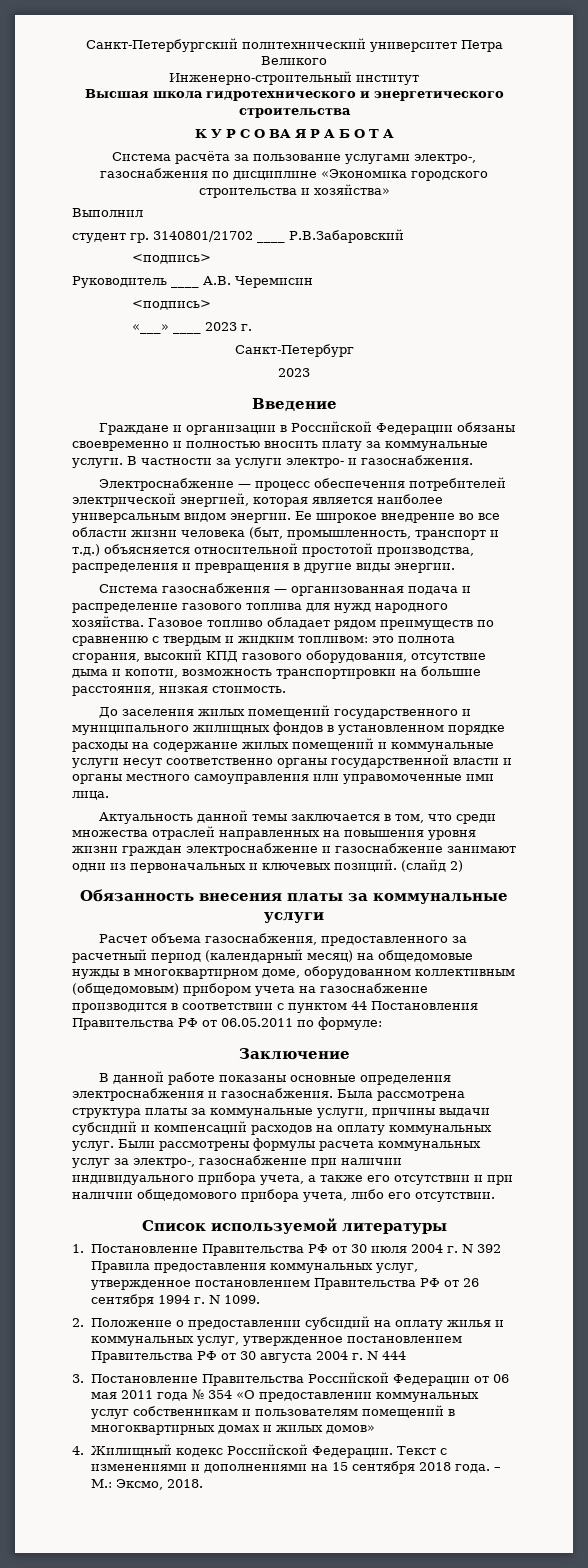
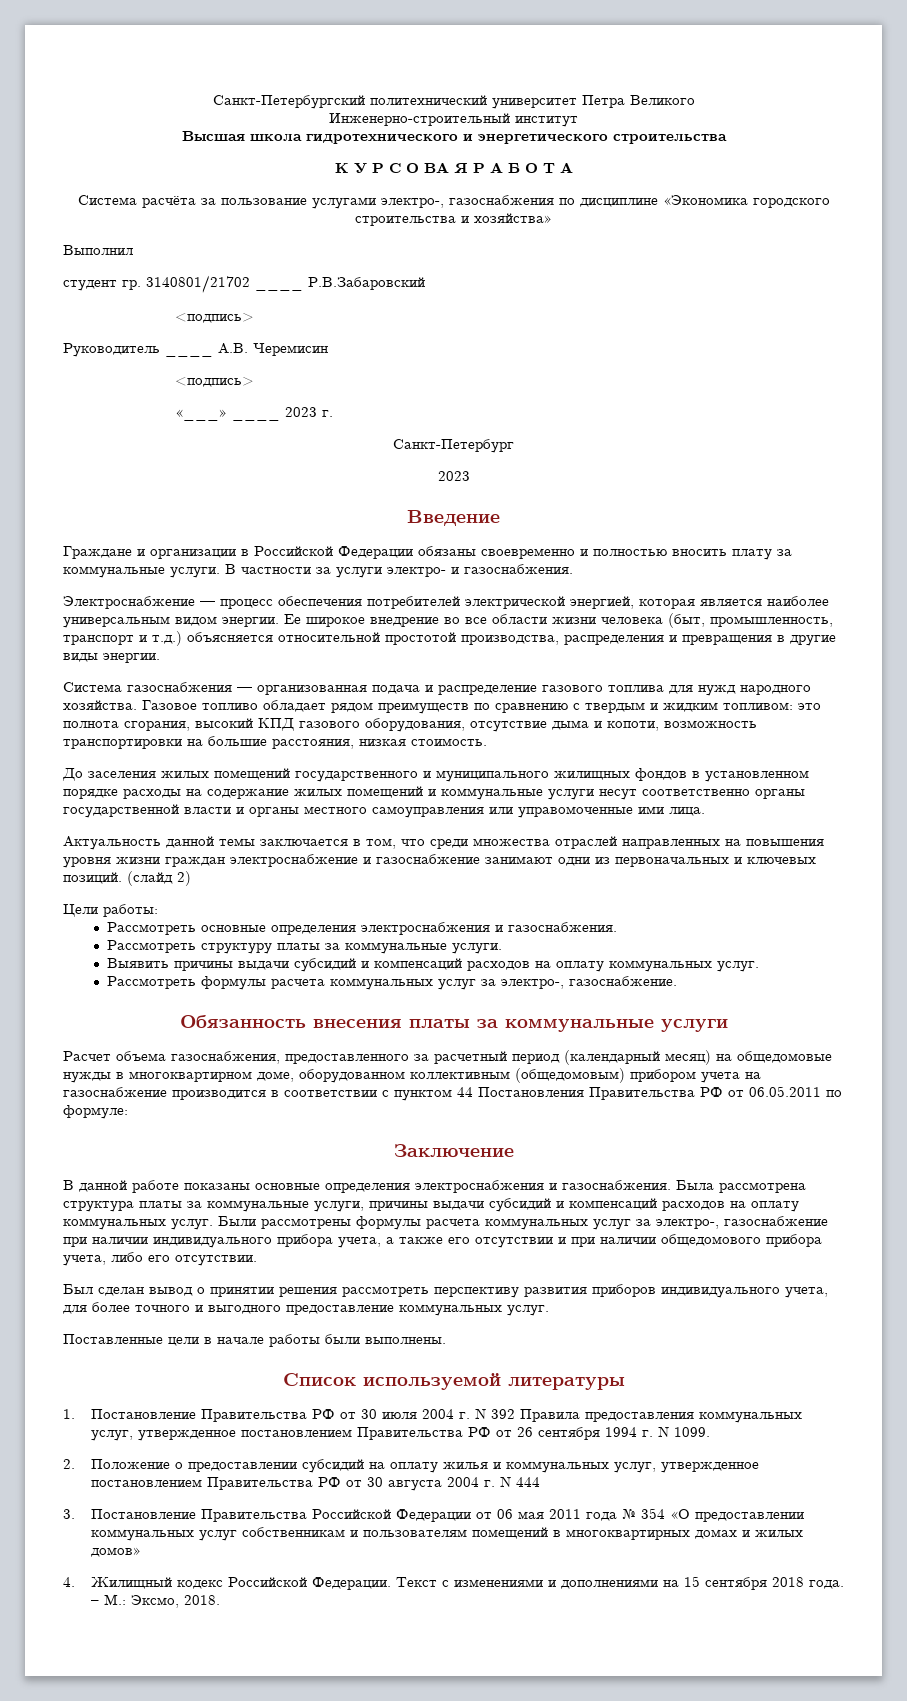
(463, 866) none -> [63,904,158,917] [106,922,617,935] [106,940,502,954] [106,958,759,972] [106,976,677,990] // Цели работы: // Рассмотреть основные определения электроснабжения и газоснабжения. // Рассмотреть структуру платы за коммунальные услуги. // Выявить причины выдачи субсидий и компенсаций расходов на оплату коммунальных услуг. // Рассмотреть формулы расчета коммунальных услуг за электро-, газоснабжение.
(495, 1197) none -> [63,1284,828,1298] [63,1302,549,1316] [63,1334,446,1347] // Был сделан вывод о принятии решения рассмотреть перспективу развития приборов индивидуального учета, для более точного и выгодного предоставление коммунальных услуг. // Поставленные цели в начале работы были выполнены.

